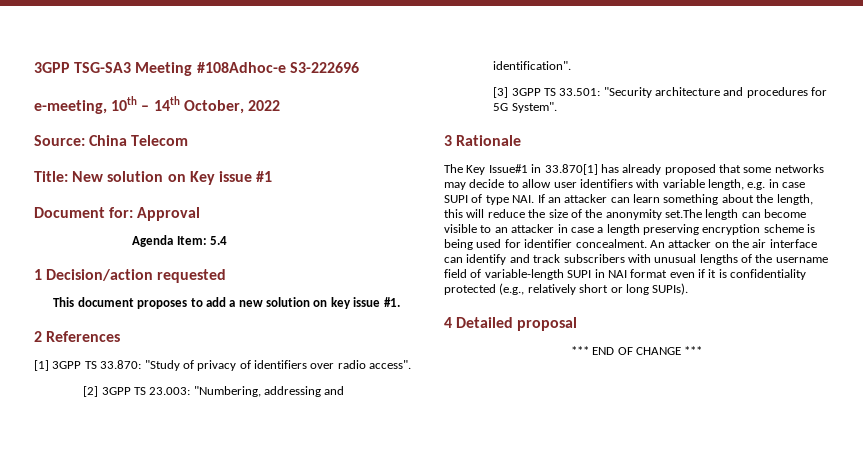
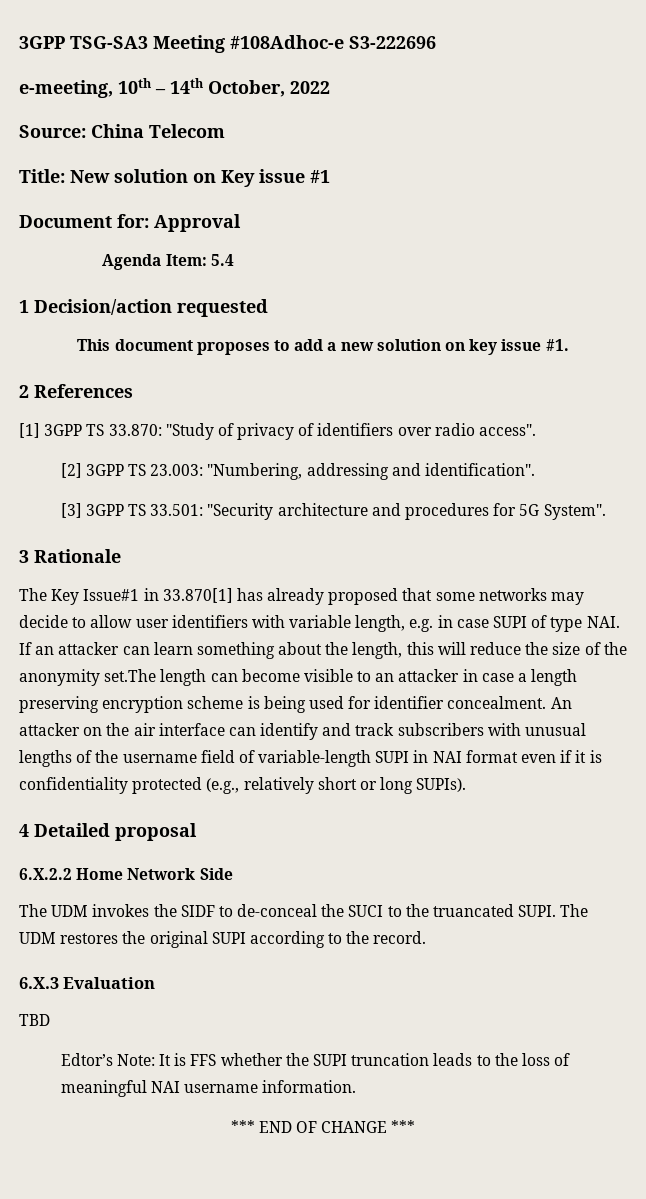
(578, 324) none -> [19,868,233,880] [19,904,589,917] [19,931,427,948] [19,977,156,989] [19,1014,50,1026] [60,1053,571,1066] [60,1080,357,1097] // 6.X.2.2 Home Network Side // The UDM invokes the SIDF to de-conceal the SUCI to the truancated SUPI. The UDM restores the original SUPI according to the record. // 6.X.3 Evaluation // TBD // Edtor’s Note: It is FFS whether the SUPI truncation leads to the loss of meaningful NAI username information.

